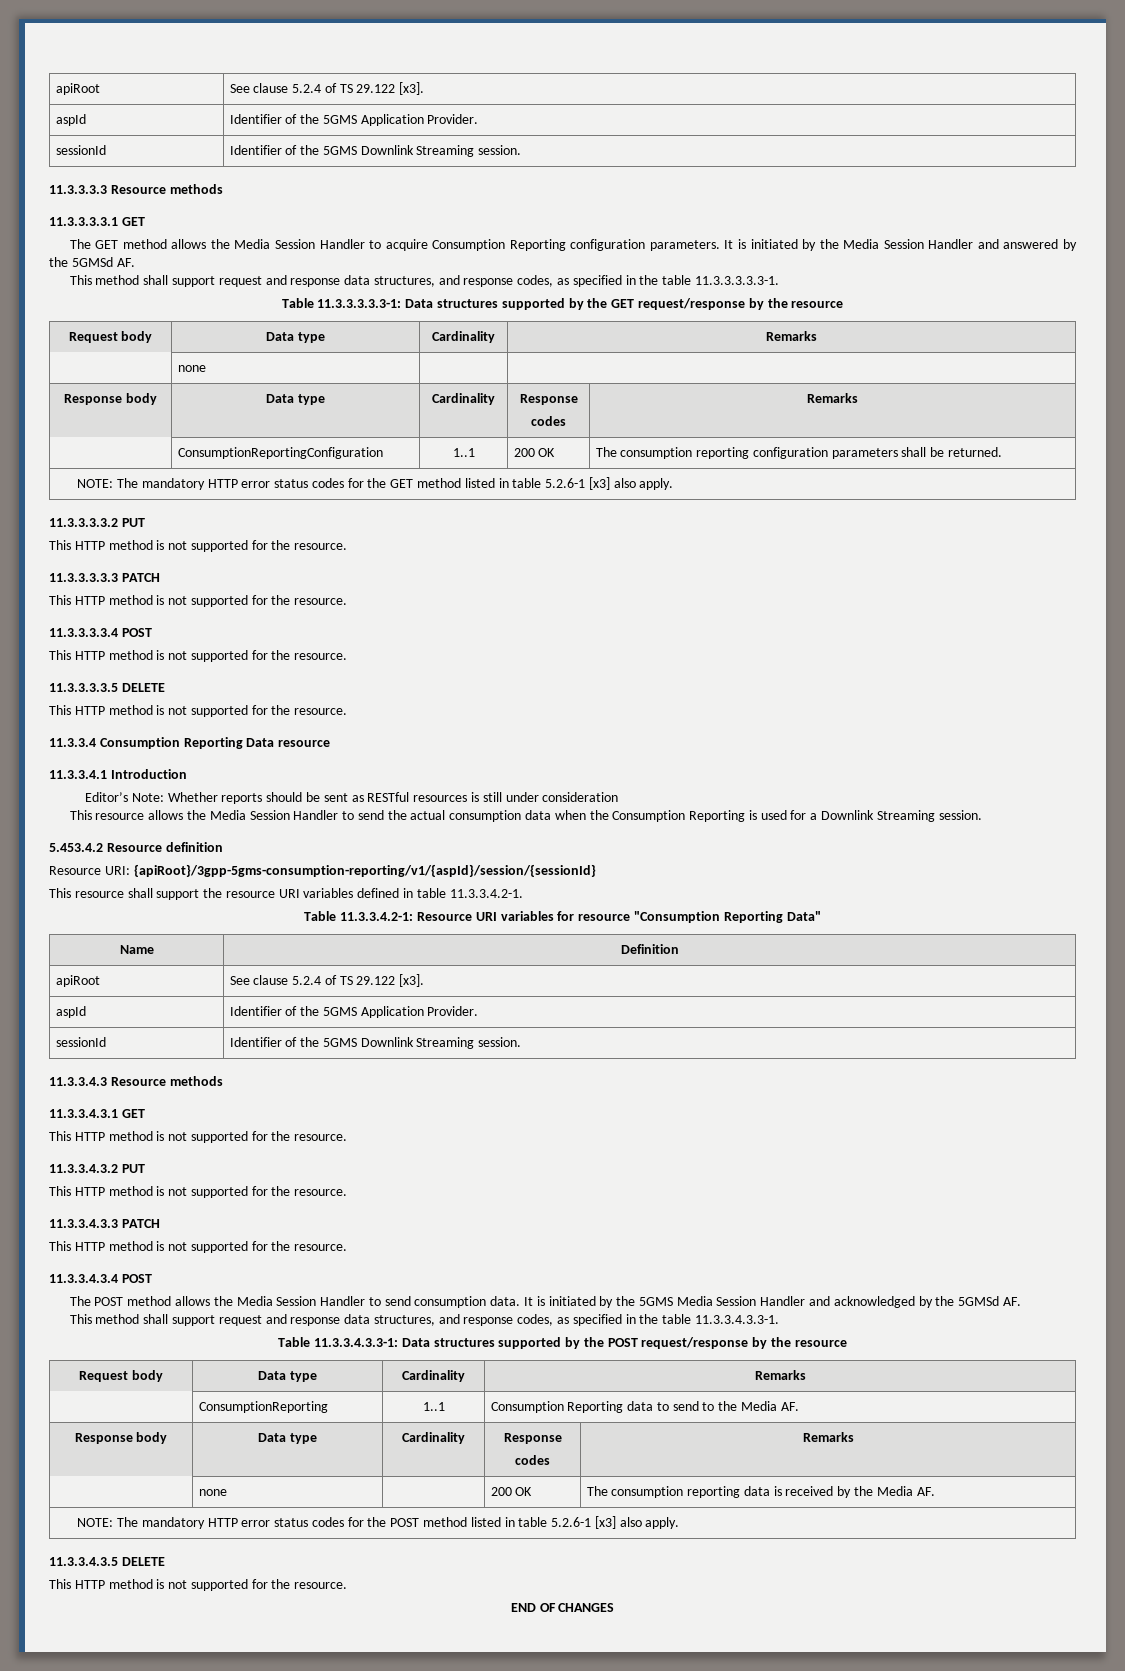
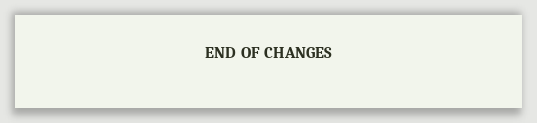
[55,83,100,95] [229,82,425,95] [55,114,86,126] [229,114,479,126] [55,145,106,155] [229,145,522,157] [49,184,223,194] [49,217,145,226] [69,239,1078,251] [49,257,135,267] [69,275,779,287] [281,298,844,310] [68,331,153,343] [266,332,325,343] [432,331,495,343] [765,331,817,341] [177,365,206,372] [64,393,157,405] [266,394,325,405] [432,393,495,405] [519,394,578,405] [531,416,566,426] [806,393,858,403] [177,447,383,459] [452,448,475,457] [513,448,556,457] [595,447,1002,459] [77,477,674,490] [49,518,145,527] [49,540,348,552] [49,573,160,582] [49,595,348,607] [49,628,152,637] [49,650,348,662] [49,683,165,692] [49,705,348,717] [49,737,331,749] [49,769,187,779] [85,792,619,804] [69,810,982,822] [49,842,223,852] [49,864,596,877] [49,888,523,900] [304,911,821,923] [119,945,154,954] [620,944,679,954] [55,975,100,987] [229,974,425,987] [55,1006,86,1018] [229,1006,479,1018] [55,1037,106,1047] [229,1037,522,1049] [49,1076,223,1086] [49,1109,145,1118] [49,1131,348,1143] [49,1164,145,1173] [49,1186,348,1198] [49,1219,160,1228] [49,1241,348,1253] [49,1274,152,1283] [69,1296,1021,1308] [69,1314,779,1326] [278,1337,847,1349] [79,1370,163,1382] [258,1371,317,1382] [402,1370,465,1382] [754,1370,806,1380] [198,1401,328,1413] [422,1402,445,1411] [490,1401,799,1413] [74,1432,168,1444] [258,1433,317,1444] [402,1432,465,1444] [503,1433,562,1444] [515,1455,550,1465] [802,1432,854,1442] [198,1489,227,1496] [490,1487,533,1496] [586,1486,935,1498] [77,1516,680,1529] [49,1557,165,1566] [49,1579,348,1591] apiRoot | See clause 5.2.4 of TS 29.122 [x3]. // aspId | Identifier of the 5GMS Application Provider. // sessionId | Identifier of the 5GMS Downlink Streaming session. // 11.3.3.3.3 Resource methods // 11.3.3.3.3.1 GET // The GET method allows the Media Session Handler to acquire Consumption Reporting configuration parameters. It is initiated by the Media Session Handler and answered by the 5GMSd AF. // This method shall support request and response data structures, and response codes, as specified in the table 11.3.3.3.3.3-1. // Table 11.3.3.3.3.3-1: Data structures supported by the GET request/response by the resource // Request body | Data type | Cardinality | Remarks // | none | | // Response body | Data type | Cardinality | Response // codes | Remarks // | ConsumptionReportingConfiguration | 1..1 | 200 OK | The consumption reporting configuration parameters shall be returned. // NOTE: The mandatory HTTP error status codes for the GET method listed in table 5.2.6-1 [x3] also apply. // 11.3.3.3.3.2 PUT // This HTTP method is not supported for the resource. // 11.3.3.3.3.3 PATCH // This HTTP method is not supported for the resource. // 11.3.3.3.3.4 POST // This HTTP method is not supported for the resource. // 11.3.3.3.3.5 DELETE // This HTTP method is not supported for the resource. // 11.3.3.4 Consumption Reporting Data resource // 11.3.3.4.1 Introduction // Editor’s Note: Whether reports should be sent as RESTful resources is still under consideration // This resource allows the Media Session Handler to send the actual consumption data when the Consumption Reporting is used for a Downlink Streaming session. // 5.453.4.2 Resource definition // Resource URI: {apiRoot}/3gpp-5gms-consumption-reporting/v1/{aspId}/session/{sessionId} // This resource shall support the resource URI variables defined in table 11.3.3.4.2-1. // Table 11.3.3.4.2-1: Resource URI variables for resource "Consumption Reporting Data" // Name | Definition // apiRoot | See clause 5.2.4 of TS 29.122 [x3]. // aspId | Identifier of the 5GMS Application Provider. // sessionId | Identifier of the 5GMS Downlink Streaming session. // 11.3.3.4.3 Resource methods // 11.3.3.4.3.1 GET // This HTTP method is not supported for the resource. // 11.3.3.4.3.2 PUT // This HTTP method is not supported for the resource. // 11.3.3.4.3.3 PATCH // This HTTP method is not supported for the resource. // 11.3.3.4.3.4 POST // The POST method allows the Media Session Handler to send consumption data. It is initiated by the 5GMS Media Session Handler and acknowledged by the 5GMSd AF. // This method shall support request and response data structures, and response codes, as specified in the table 11.3.3.4.3.3-1. // Table 11.3.3.4.3.3-1: Data structures supported by the POST request/response by the resource // Request body | Data type | Cardinality | Remarks // | ConsumptionReporting | 1..1 | Consumption Reporting data to send to the Media AF. // Response body | Data type | Cardinality | Response // codes | Remarks // | none | | 200 OK | The consumption reporting data is received by the Media AF. // NOTE: The mandatory HTTP error status codes for the POST method listed in table 5.2.6-1 [x3] also apply. // 11.3.3.4.3.5 DELETE // This HTTP method is not supported for the resource. // -> (205, 52) none

